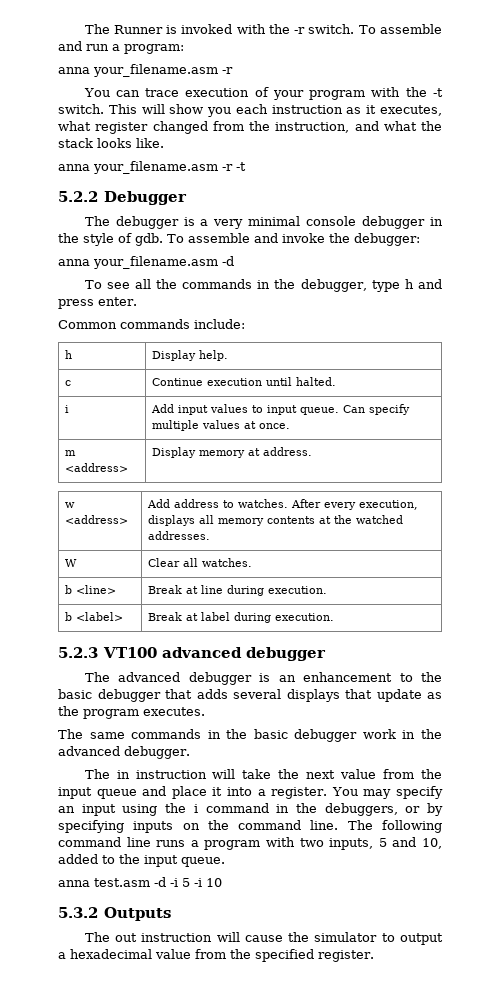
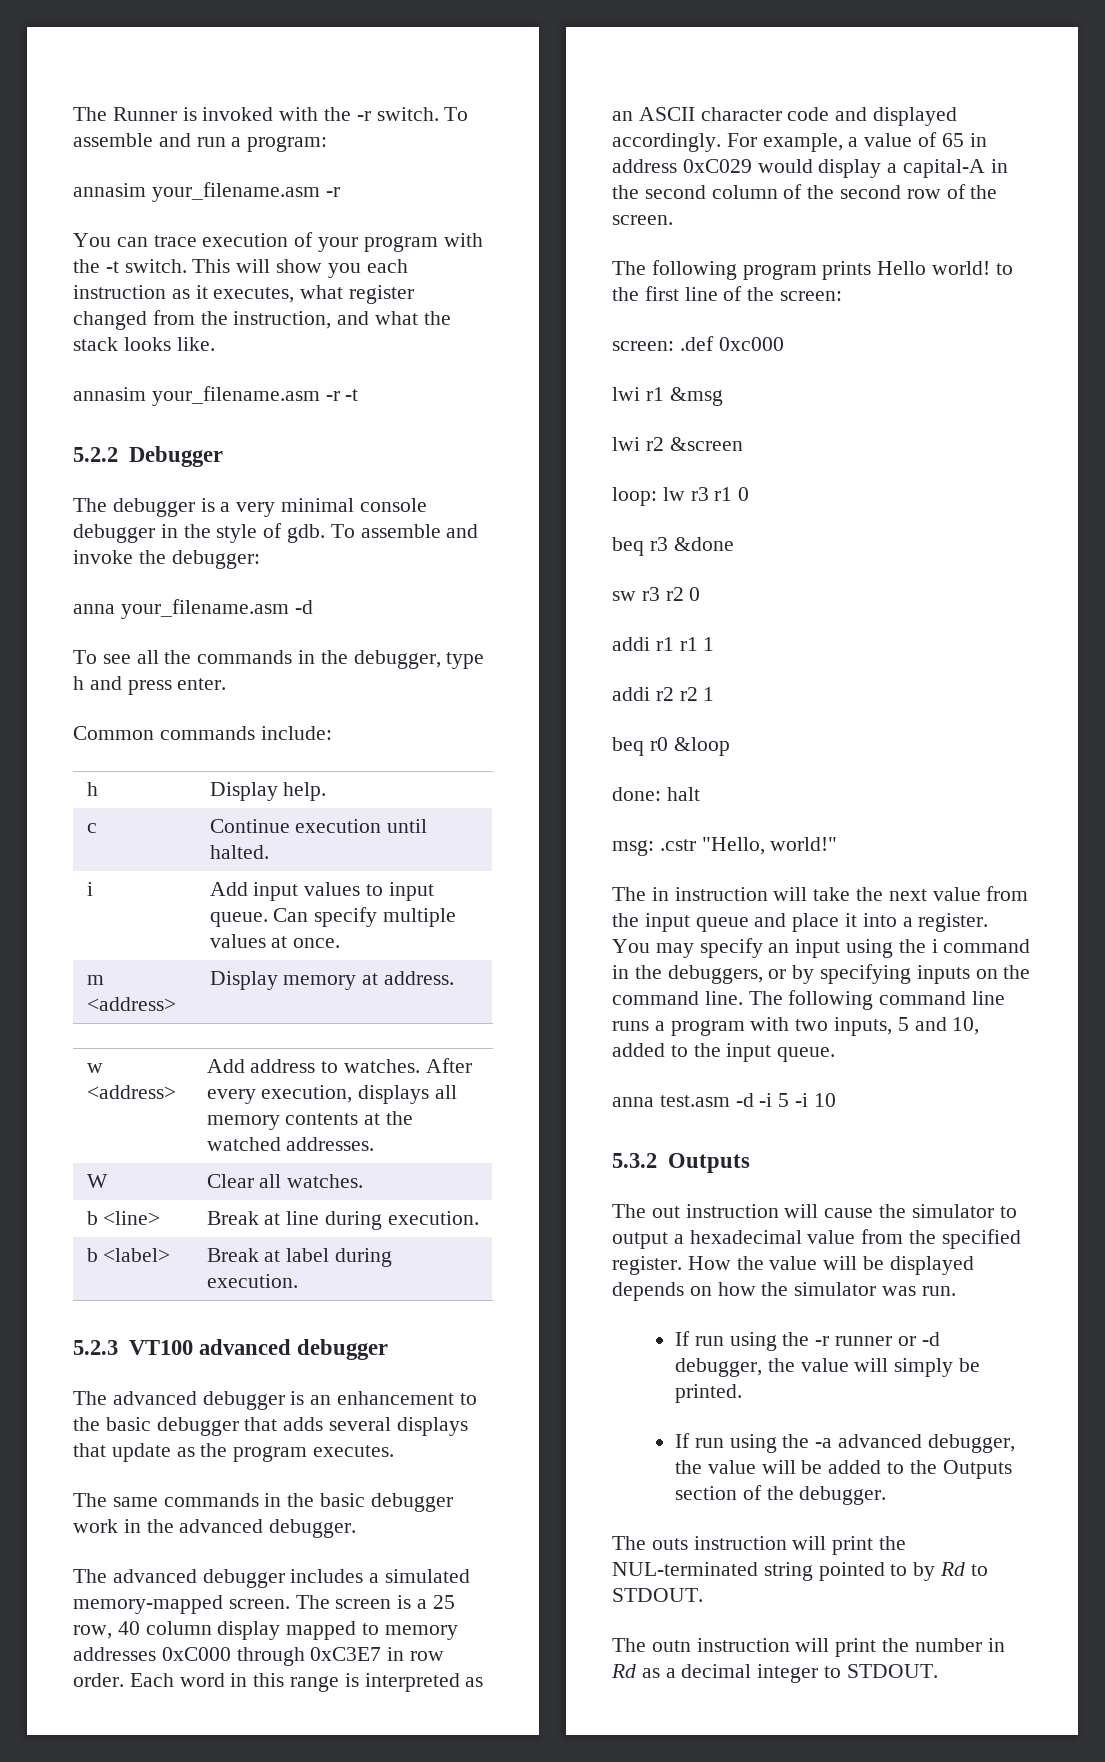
[58,67,90,74] anna -> [73,183,146,197] annasim
[58,164,90,171] anna -> [73,387,146,401] annasim
(190, 752) none -> [73,1569,471,1588] [73,1595,455,1614] [73,1621,458,1640] [73,1647,445,1666] [73,1673,484,1692] [612,107,958,126] [612,132,987,152] [612,159,1008,178] [612,184,998,199] [612,215,673,225] [612,260,1013,280] [612,286,843,301] [612,336,784,351] [612,387,723,406] [612,437,743,451] [612,487,750,506] [612,537,734,556] [612,587,701,601] [612,637,715,651] [612,687,715,701] [612,737,730,756] [612,787,700,801] [612,837,838,856] // The advanced debugger includes a simulated memory-mapped screen. The screen is a 25 row, 40 column display mapped to memory addresses 0xC000 through 0xC3E7 in row order. Each word in this range is interpreted as an ASCII character code and displayed accordingly. For example, a value of 65 in address 0xC029 would display a capital-A in the second column of the second row of the screen. // The following program prints Hello world! to the first line of the screen: // screen: .def 0xc000 // lwi r1 &msg // lwi r2 &screen // loop: lw r3 r1 0 // beq r3 &done // sw r3 r2 0 // addi r1 r1 1 // addi r2 r2 1 // beq r0 &loop // done: halt // msg: .cstr "Hello, world!"
(374, 956) none -> [687,1256,974,1275] [612,1282,956,1301] [674,1331,940,1351] [674,1358,980,1377] [674,1384,742,1403] [674,1433,1015,1453] [674,1460,1012,1479] [674,1485,887,1505] [612,1536,907,1555] [612,1562,988,1581] [612,1588,703,1602] [612,1638,1005,1657] [611,1664,938,1683] How the value will be displayed depends on how the simulator was run. // If run using the -r runner or -d debugger, the value will simply be printed. // If run using the -a advanced debugger, the value will be added to the Outputs section of the debugger. // The outs instruction will print the NUL-terminated string pointed to by Rd to STDOUT. // The outn instruction will print the number in Rd as a decimal integer to STDOUT.

